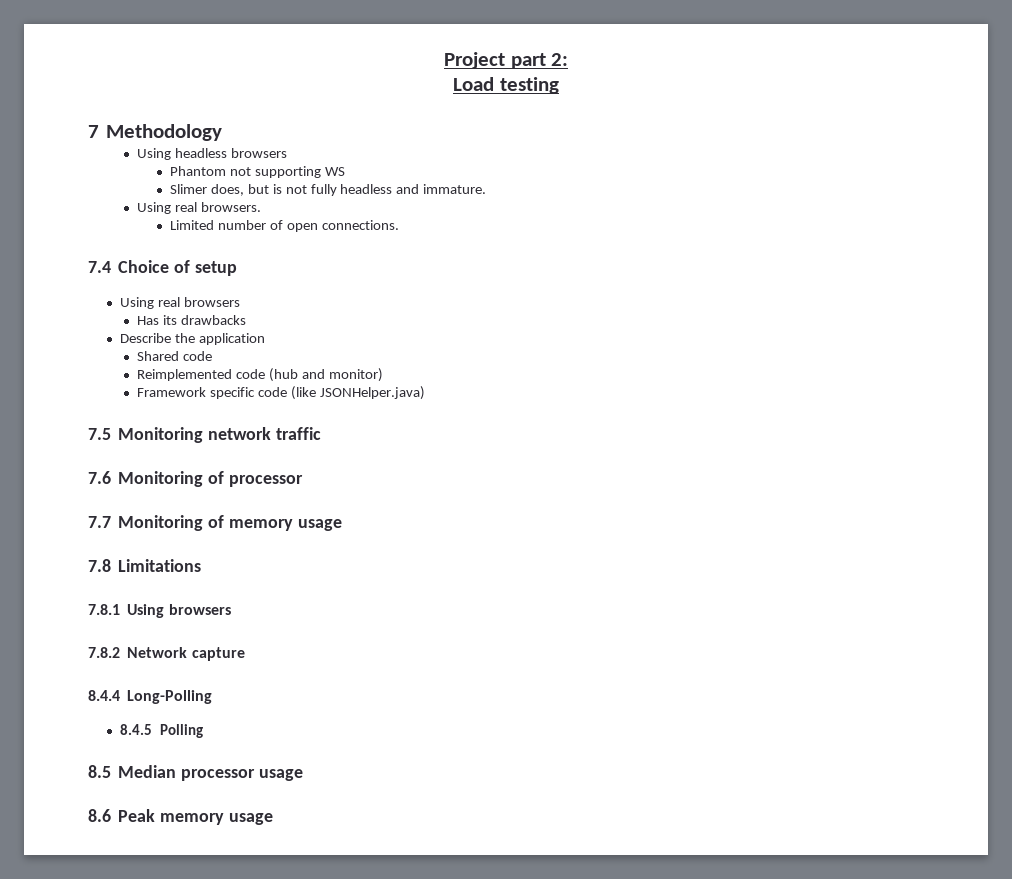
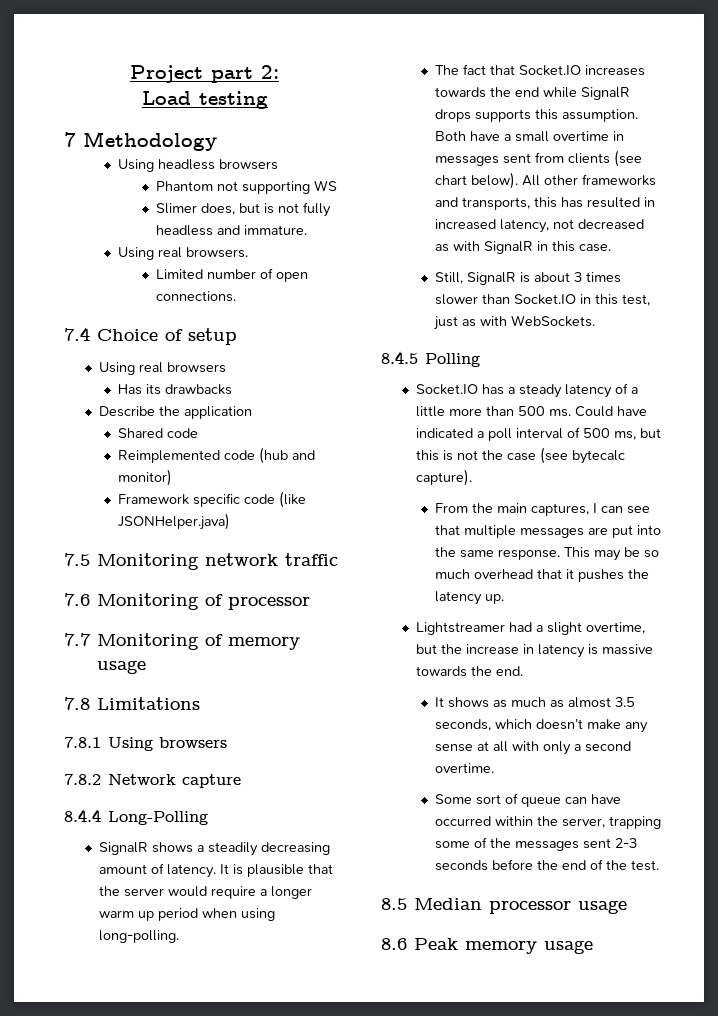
[120,724,203,738] 8.4.5 Polling -> [98,842,330,856] [98,863,333,878] [98,886,312,899] [98,908,275,921] [98,930,179,943] [435,64,646,76] [435,87,631,100] [435,109,639,122] [435,131,625,142] [435,150,643,167] [435,172,657,189] [435,197,656,210] [435,219,645,233] [435,241,612,254] [435,272,622,285] [435,294,651,306] [434,315,596,330] [381,351,481,367] [415,383,638,398] [415,406,647,417] [415,427,661,441] [415,447,625,464] [415,469,472,486] [435,503,651,516] [435,525,662,538] [435,547,660,561] [435,569,650,582] [435,591,505,605] [415,622,645,635] [415,644,653,658] [415,666,523,677] [435,697,636,708] [435,719,649,733] [435,741,632,755] [435,763,495,773] [435,793,622,807] [435,816,662,829] [435,837,638,851] [435,859,660,871] SignalR shows a steadily decreasing amount of latency. It is plausible that the server would require a longer warm up period when using long-polling. // The fact that Socket.IO increases towards the end while SignalR drops supports this assumption. Both have a small overtime in messages sent from clients (see chart below). All other frameworks and transports, this has resulted in increased latency, not decreased as with SignalR in this case. // Still, SignalR is about 3 times slower than Socket.IO in this test, just as with WebSockets. // 8.4.5 Polling // Socket.IO has a steady latency of a little more than 500 ms. Could have indicated a poll interval of 500 ms, but this is not the case (see bytecalc capture). // From the main captures, I can see that multiple messages are put into the same response. This may be so much overhead that it pushes the latency up. // Lightstreamer had a slight overtime, but the increase in latency is massive towards the end. // It shows as much as almost 3.5 seconds, which doesn’t make any sense at all with only a second overtime. // Some sort of queue can have occurred within the server, trapping some of the messages sent 2-3 seconds before the end of the test.

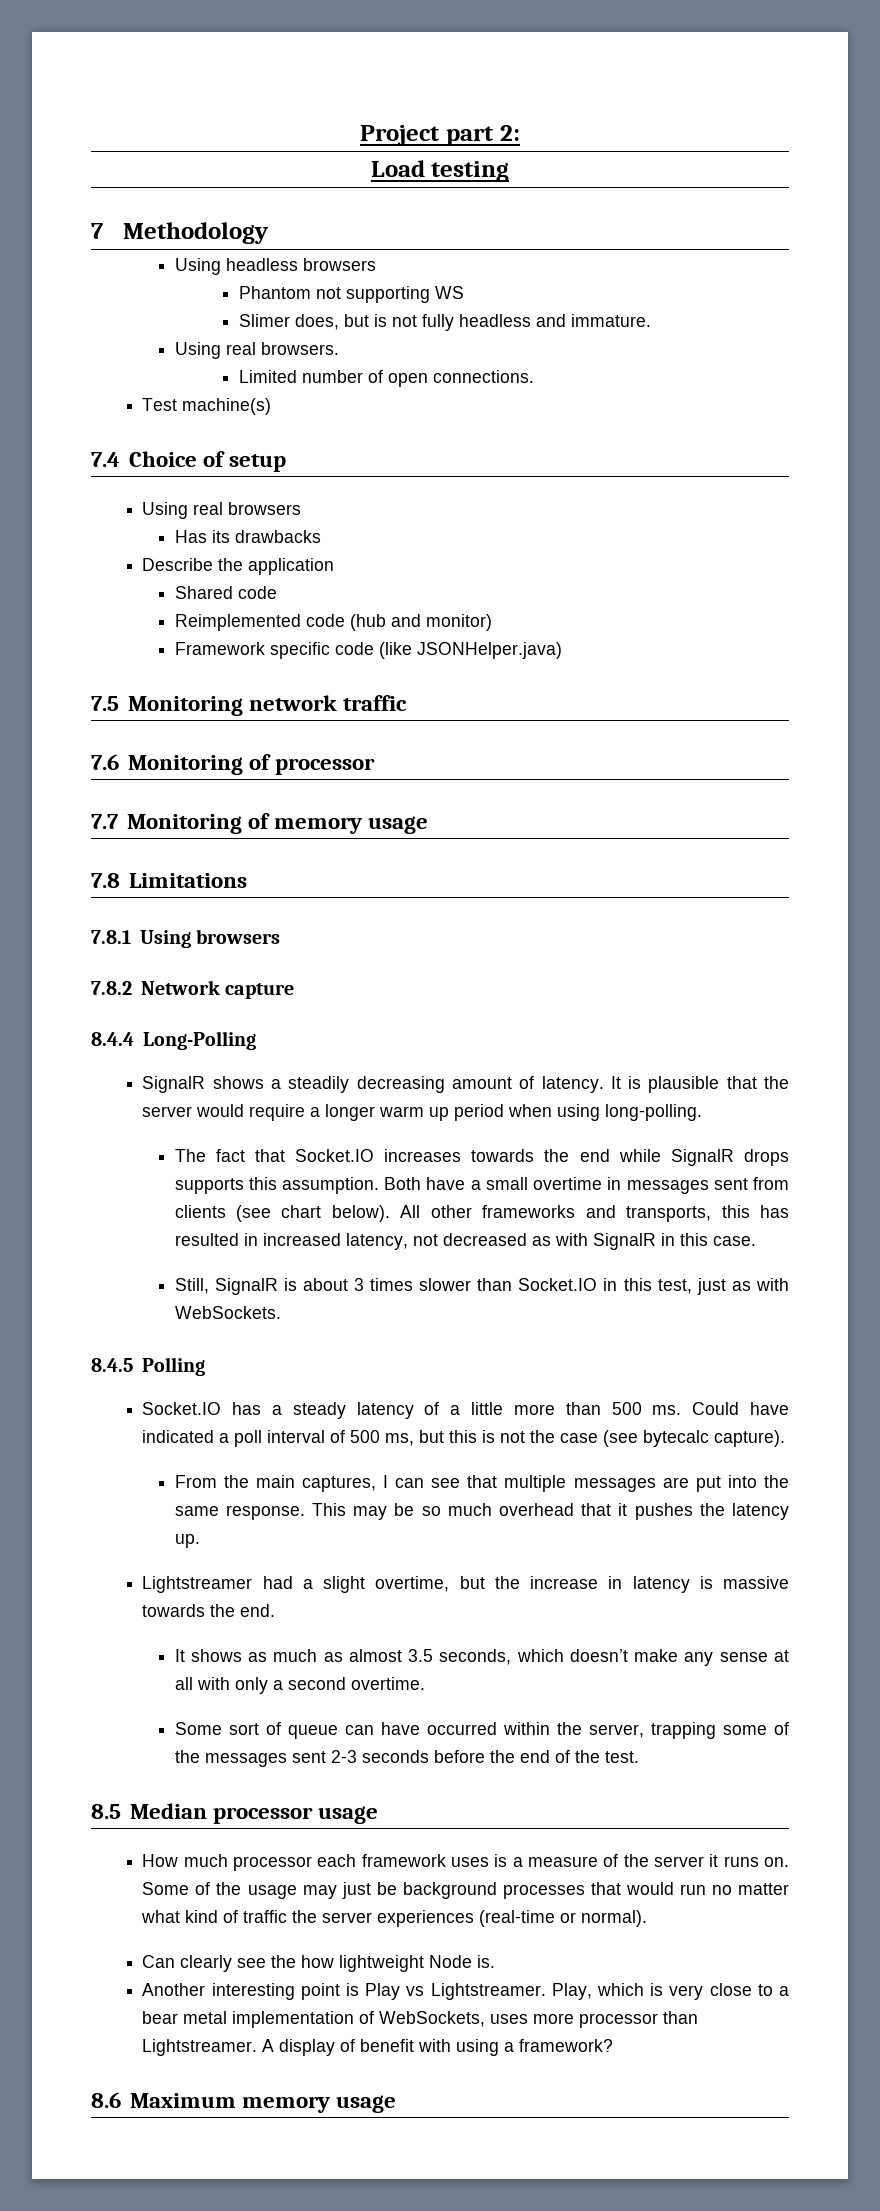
(237, 296) none -> [142,398,272,415] // Test machine(s)
(628, 907) none -> [142,1854,789,1871] [142,1882,789,1899] [141,1910,648,1927] [142,1955,496,1972] [142,1983,789,2000] [142,2011,699,2028] [142,2039,614,2056] // How much processor each framework uses is a measure of the server it runs on. Some of the usage may just be background processes that would run no matter what kind of traffic the server experiences (real-time or normal). // Can clearly see the how lightweight Node is. // Another interesting point is Play vs Lightstreamer. Play, which is very close to a bear metal implementation of WebSockets, uses more processor than Lightstreamer. A display of benefit with using a framework?
[414,938,459,950] Peak -> [129,2093,236,2108] Maximum

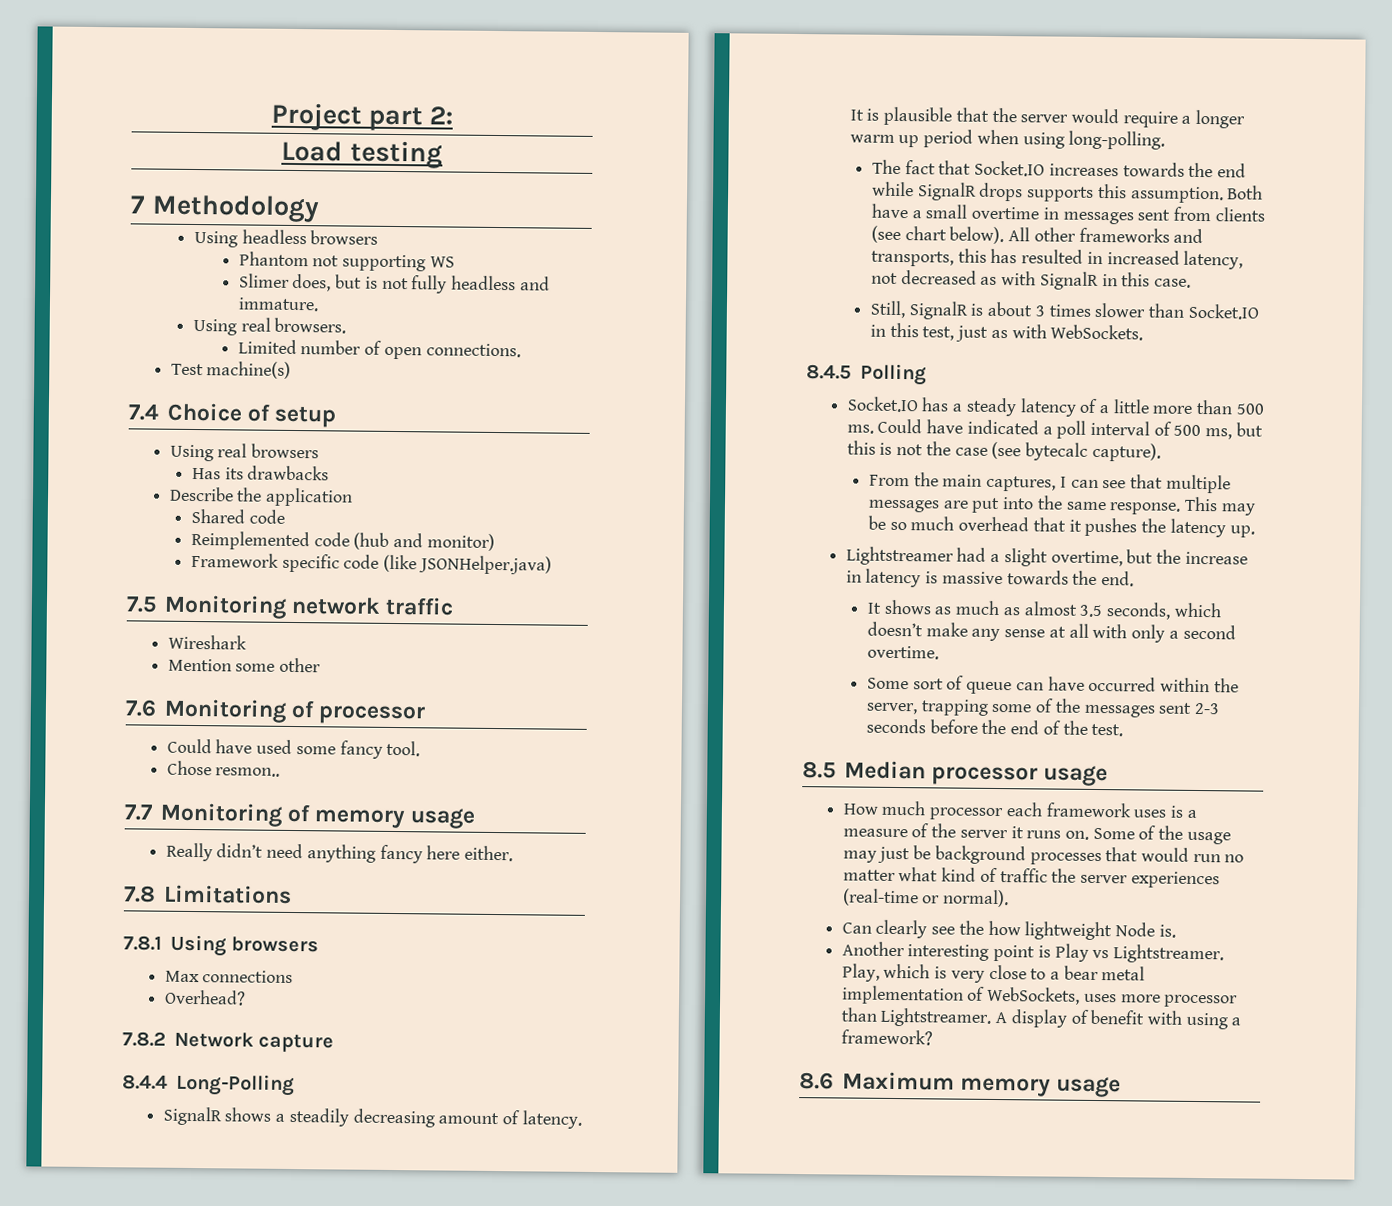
(407, 703) none -> [167,634,247,650] [167,657,322,673] // Wireshark // Mention some other
(375, 766) none -> [166,738,421,759] [166,760,281,777] // Could have used some fancy tool. // Chose resmon..
(428, 825) none -> [165,842,513,864] // Really didn’t need anything fancy here either.
(281, 936) none -> [164,970,294,984] [163,989,246,1006] // Max connections // Overhead?

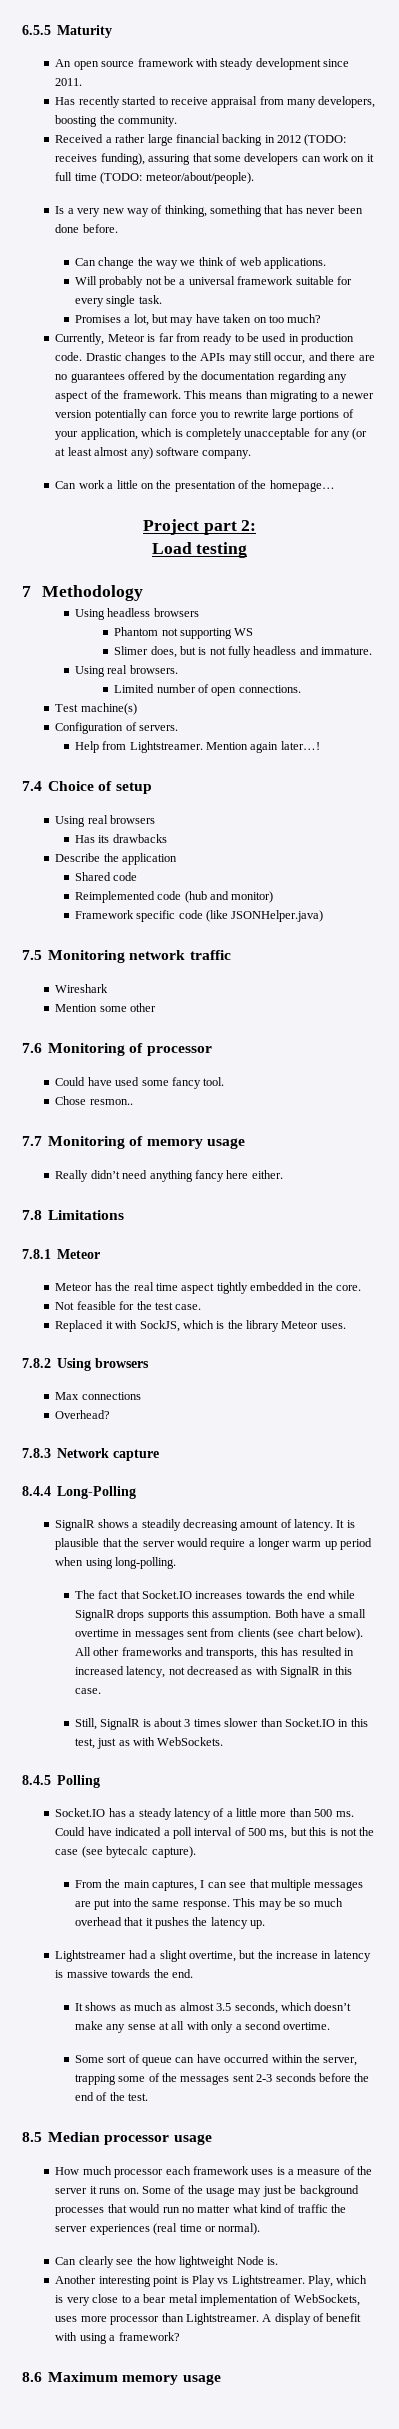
(270, 116) none -> [22,25,113,38] [55,58,349,70] [55,78,83,86] [55,96,376,108] [55,115,178,127] [55,134,347,146] [55,153,374,165] [55,172,254,184] [55,205,363,217] [55,224,118,233] [74,257,326,269] [74,276,352,288] [74,295,162,307] [74,314,322,326] [55,333,355,345] [55,352,375,364] [55,371,347,383] [55,390,375,402] [55,409,354,421] [55,428,368,440] [55,447,252,459] [55,480,335,492] 6.5.5 Maturity // An open source framework with steady development since 2011. // Has recently started to receive appraisal from many developers, boosting the community. // Received a rather large financial backing in 2012 (TODO: receives funding), assuring that some developers can work on it full time (TODO: meteor/about/people). // Is a very new way of thinking, something that has never been done before. // Can change the way we think of web applications. // Will probably not be a universal framework suitable for every single task. // Promises a lot, but may have taken on too much? // Currently, Meteor is far from ready to be used in production code. Drastic changes to the APIs may still occur, and there are no guarantees offered by the documentation regarding any aspect of the framework. This means than migrating to a newer version potentially can force you to rewrite large portions of your application, which is completely unacceptable for any (or at least almost any) software company. // Can work a little on the presentation of the homepage… //
(292, 370) none -> [55,722,179,734] [74,741,320,753] // Configuration of servers. // Help from Lightstreamer. Mention again later…!
(162, 943) none -> [57,1249,101,1259] [55,1282,362,1294] [55,1301,202,1310] [55,1320,346,1332] [22,1358,51,1368] Meteor // Meteor has the real time aspect tightly embedded in the core. // Not feasible for the test case. // Replaced it with SockJS, which is the library Meteor uses. // 7.8.2
[122,1031,166,1047] 7.8.2 -> [22,1448,51,1458] 7.8.3
[841,888,919,907] (real-time -> [153,2223,202,2235] (real time

